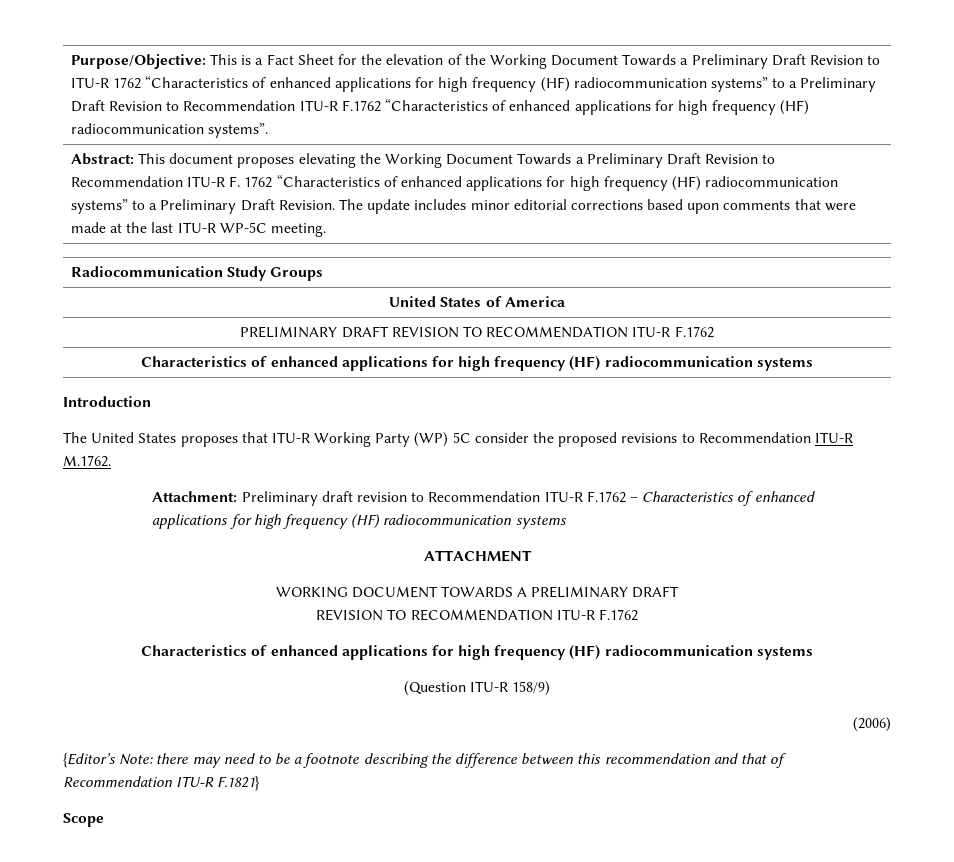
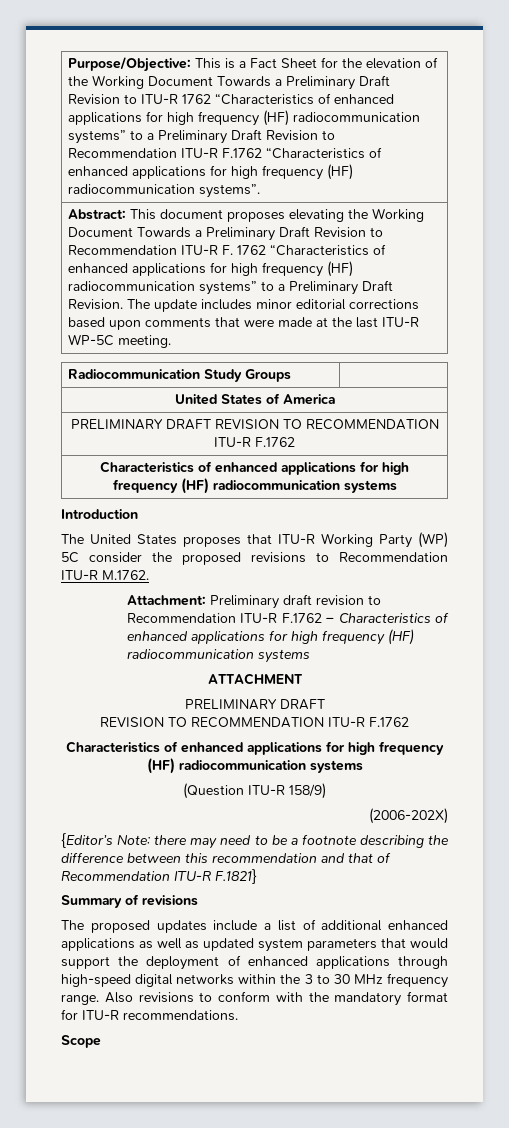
[275,586,528,598] WORKING DOCUMENT TOWARDS A -> (303, 679) none
[853,717,891,732] (2006) -> [369,808,448,824] (2006-202X)
(261, 783) none -> [61,894,198,908] [61,919,448,933] [61,938,448,952] [61,955,448,970] [61,973,448,988] [61,991,448,1006] [61,1009,238,1021] // Summary of revisions // The proposed updates include a list of additional enhanced applications as well as updated system parameters that would support the deployment of enhanced applications through high-speed digital networks within the 3 to 30 MHz frequency range. Also revisions to conform with the mandatory format for ITU-R recommendations.

